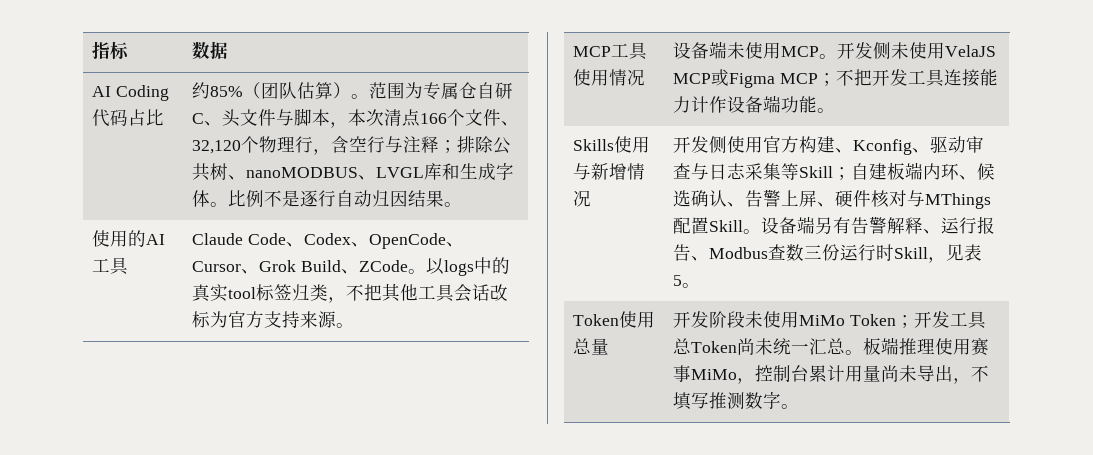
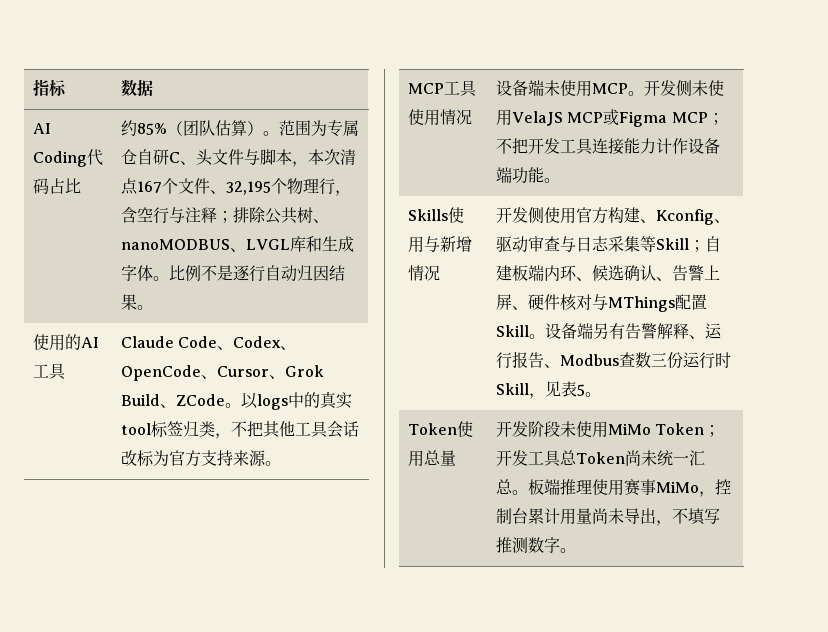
[420,113,448,124] 166 -> [137,181,163,193] 167
[192,140,242,154] 32,120 -> [226,181,272,195] 32,195

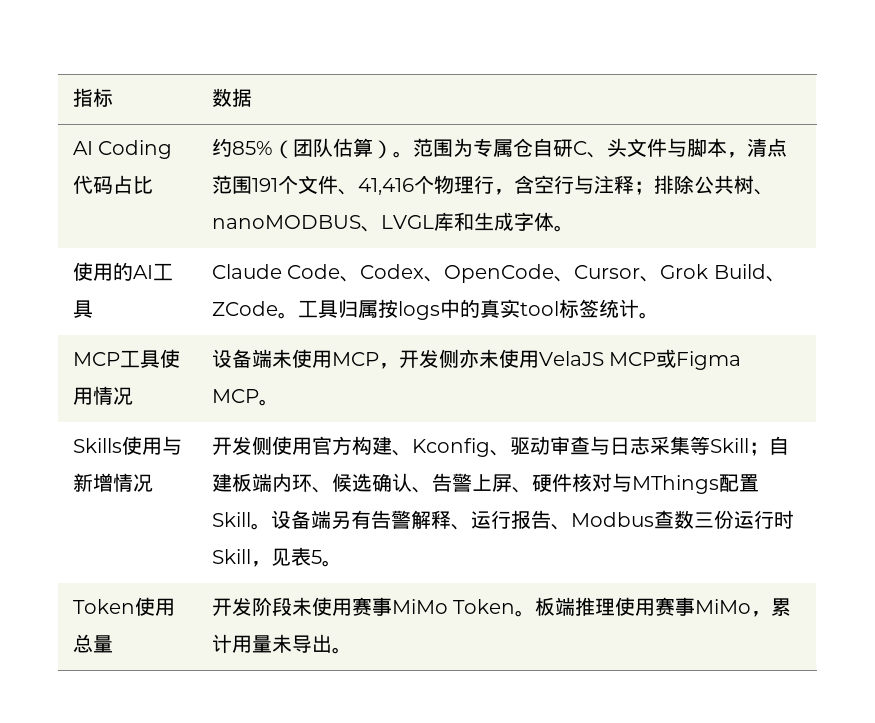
[308,149,357,165] [121,178,163,195] 本次清点167 -> [746,138,787,157] [211,175,278,194] 清点范围191
[226,181,272,195] 32,195 -> [357,178,414,195] 41,416
[169,265,346,282] [121,294,154,310] 比例不是逐行自动归因结果。 -> (574, 228) none
[241,392,259,409] 以 -> [297,299,398,318] 工具归属按
[183,421,360,439] [121,450,267,467] 归类，不把其他工具会话改标为官方支持来源 -> [598,299,639,318] 统计
[628,80,693,96] 。开发侧 -> [378,349,479,369] ，开发侧亦
[707,113,724,125] [496,138,721,155] [496,167,545,184] ；不把开发工具连接能力计作设备端功能 -> (259, 396) none
(609, 429) none -> [351,597,392,616] 赛事
[704,425,721,437] [496,450,706,467] [496,479,514,494] ；开发工具总Token尚未统一汇总 -> (516, 606) none
[715,479,732,495] [496,508,529,524] 控制台 -> (772, 614) none
[592,508,721,526] [496,537,561,553] 尚未导出，不填写推测数字 -> [271,634,332,653] 未导出

